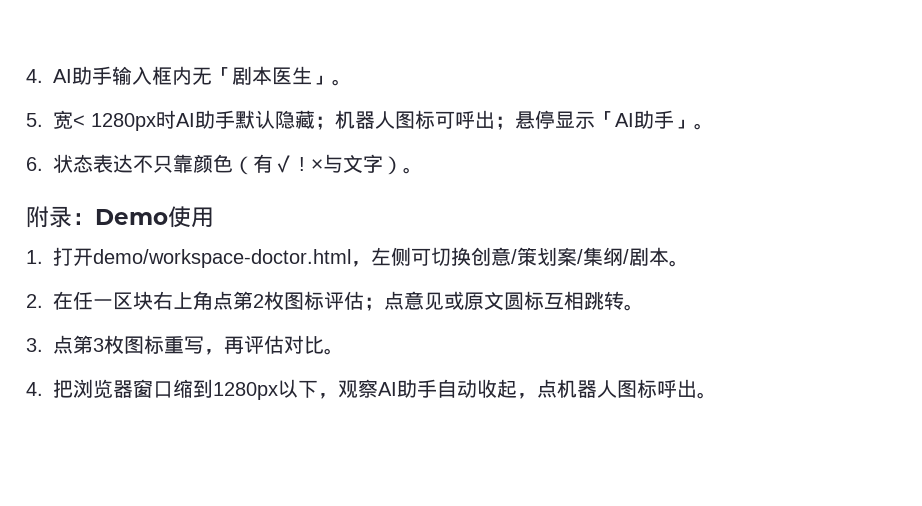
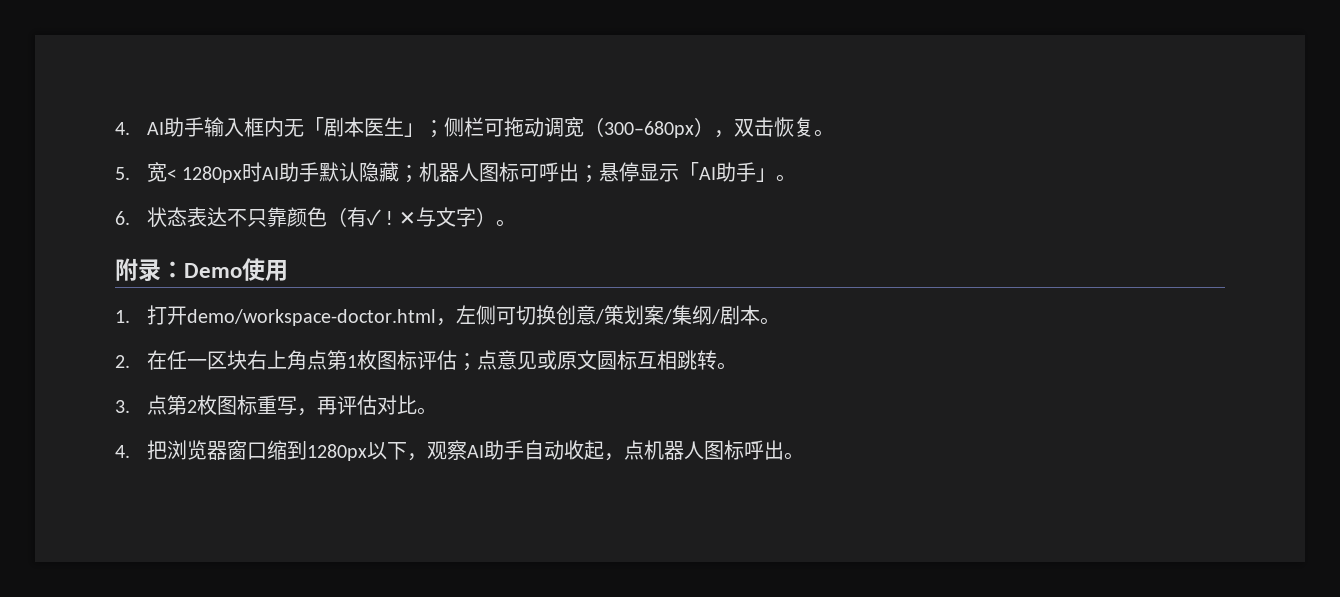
(332, 80) none -> [423,117,814,138] ；侧栏可拖动调宽（300–680px），双击恢复
[253,294,264,308] 2 -> [346,355,357,368] 1
[93,338,104,352] 3 -> [186,400,197,413] 2

